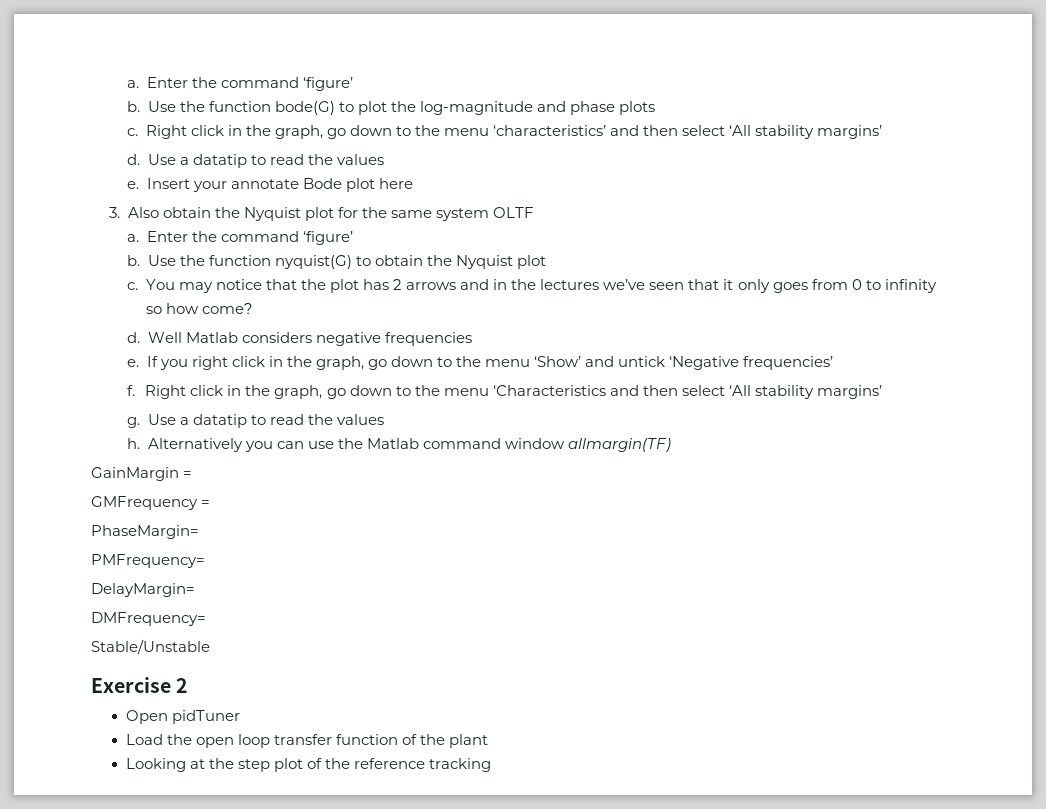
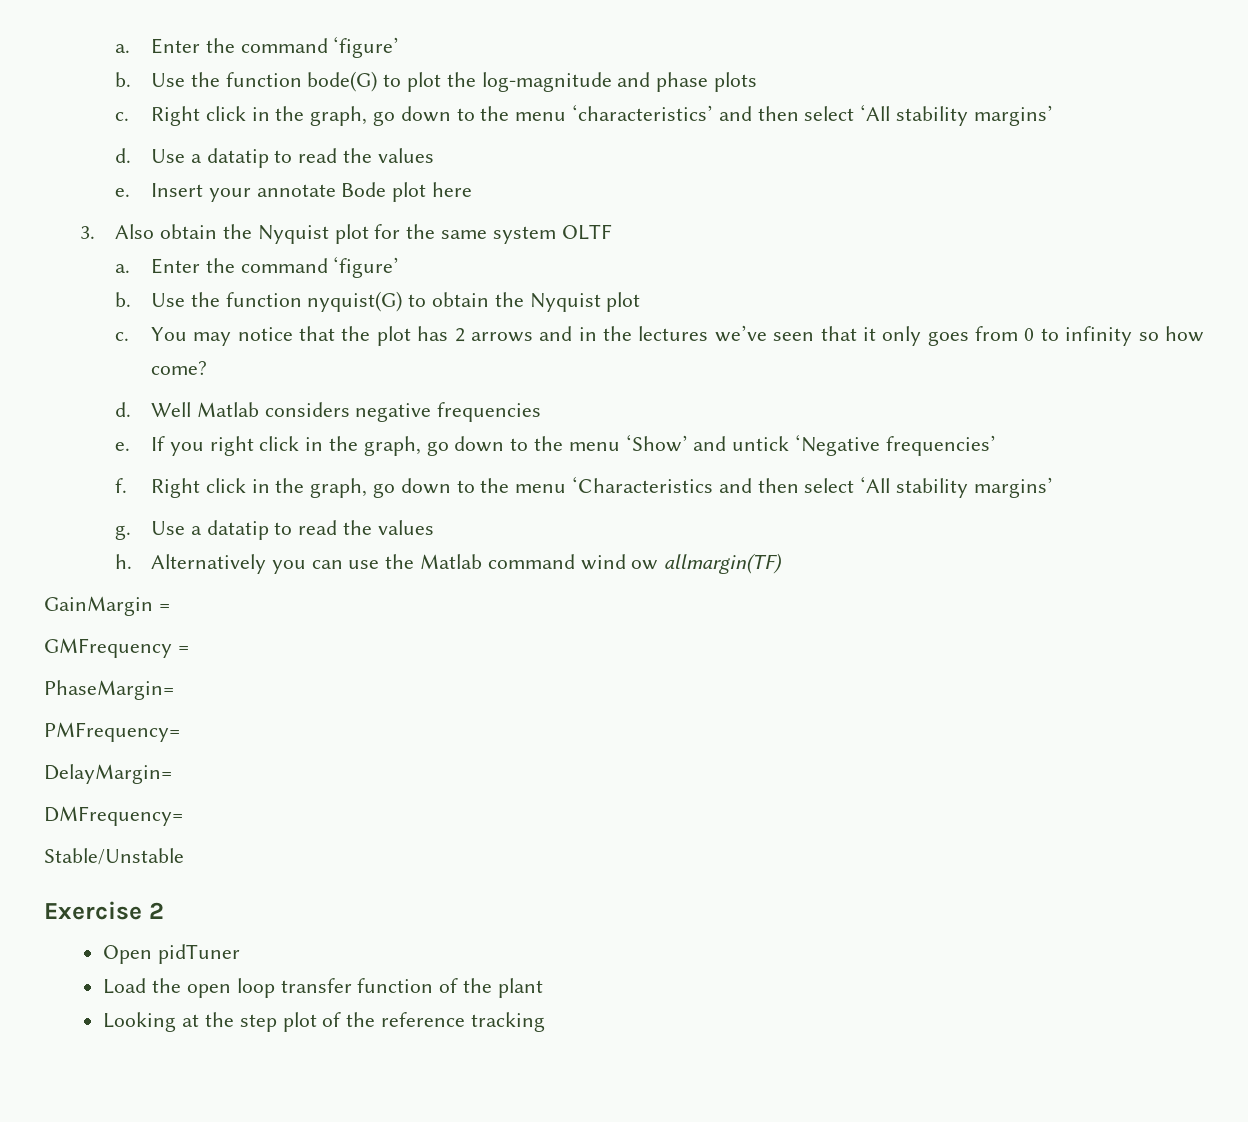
[505,438,566,449] window -> [580,554,659,570] wind ow

